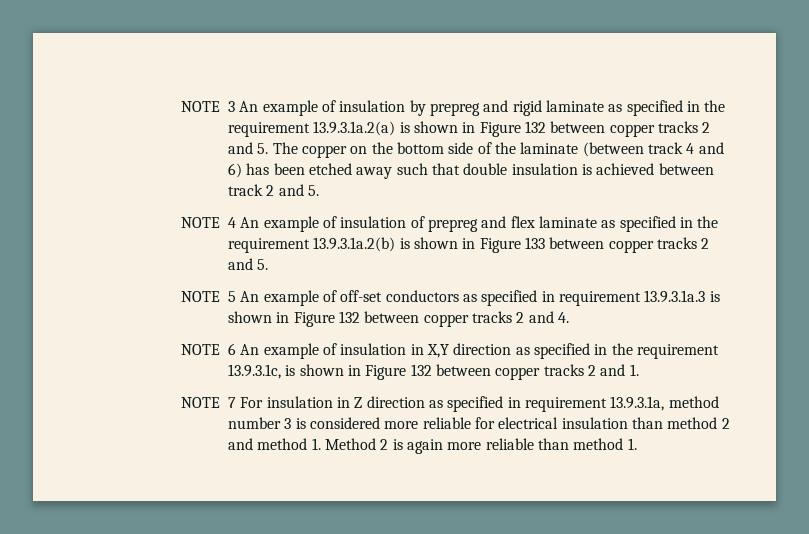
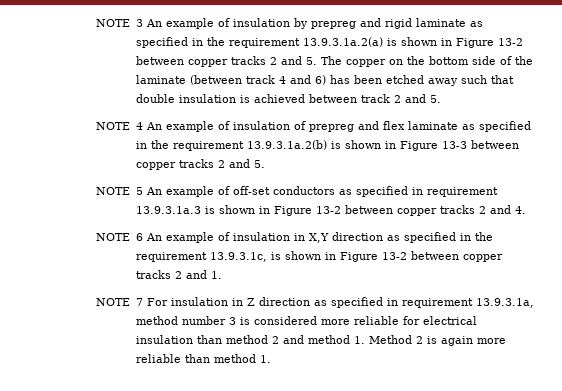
[524,121,546,133] 132 -> [497,38,523,46] 13-2
[524,237,545,249] 133 -> [441,141,467,149] 13-3
[338,311,360,323] 132 -> [315,206,341,214] 13-2
[410,364,432,376] 132 -> [381,252,407,260] 13-2

